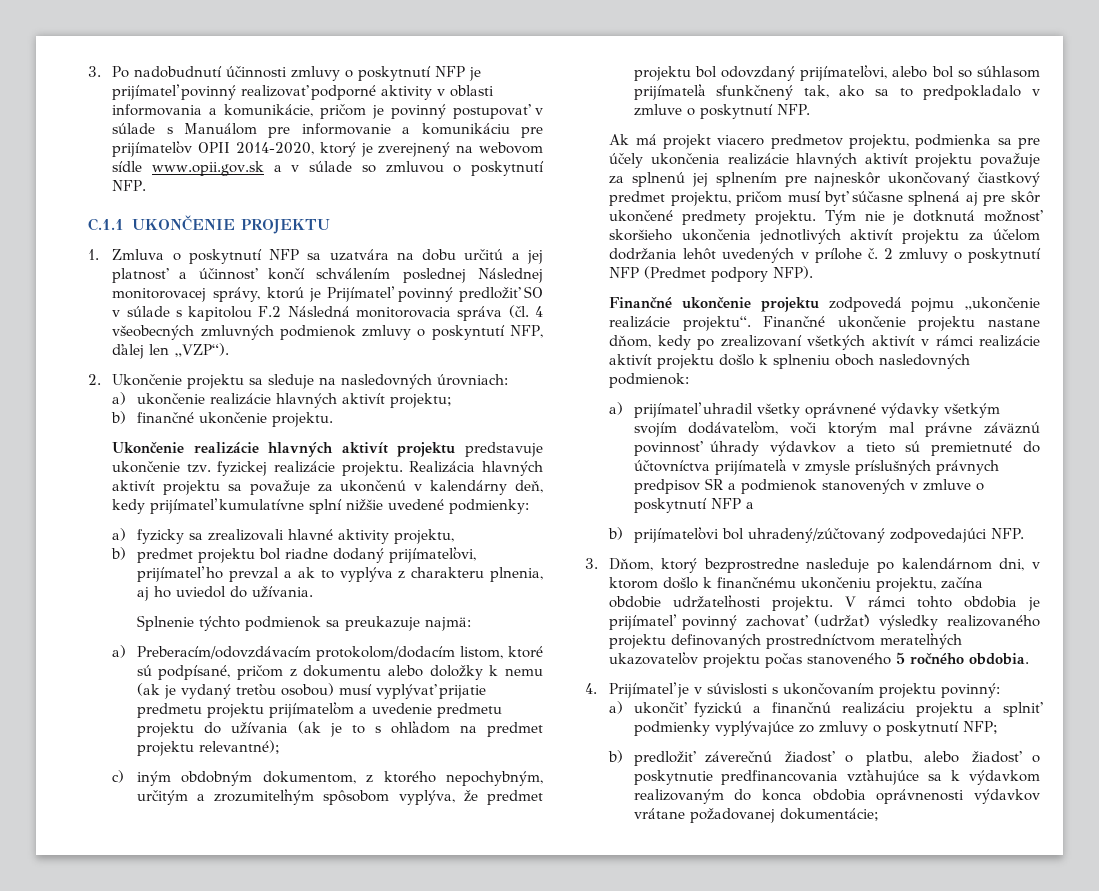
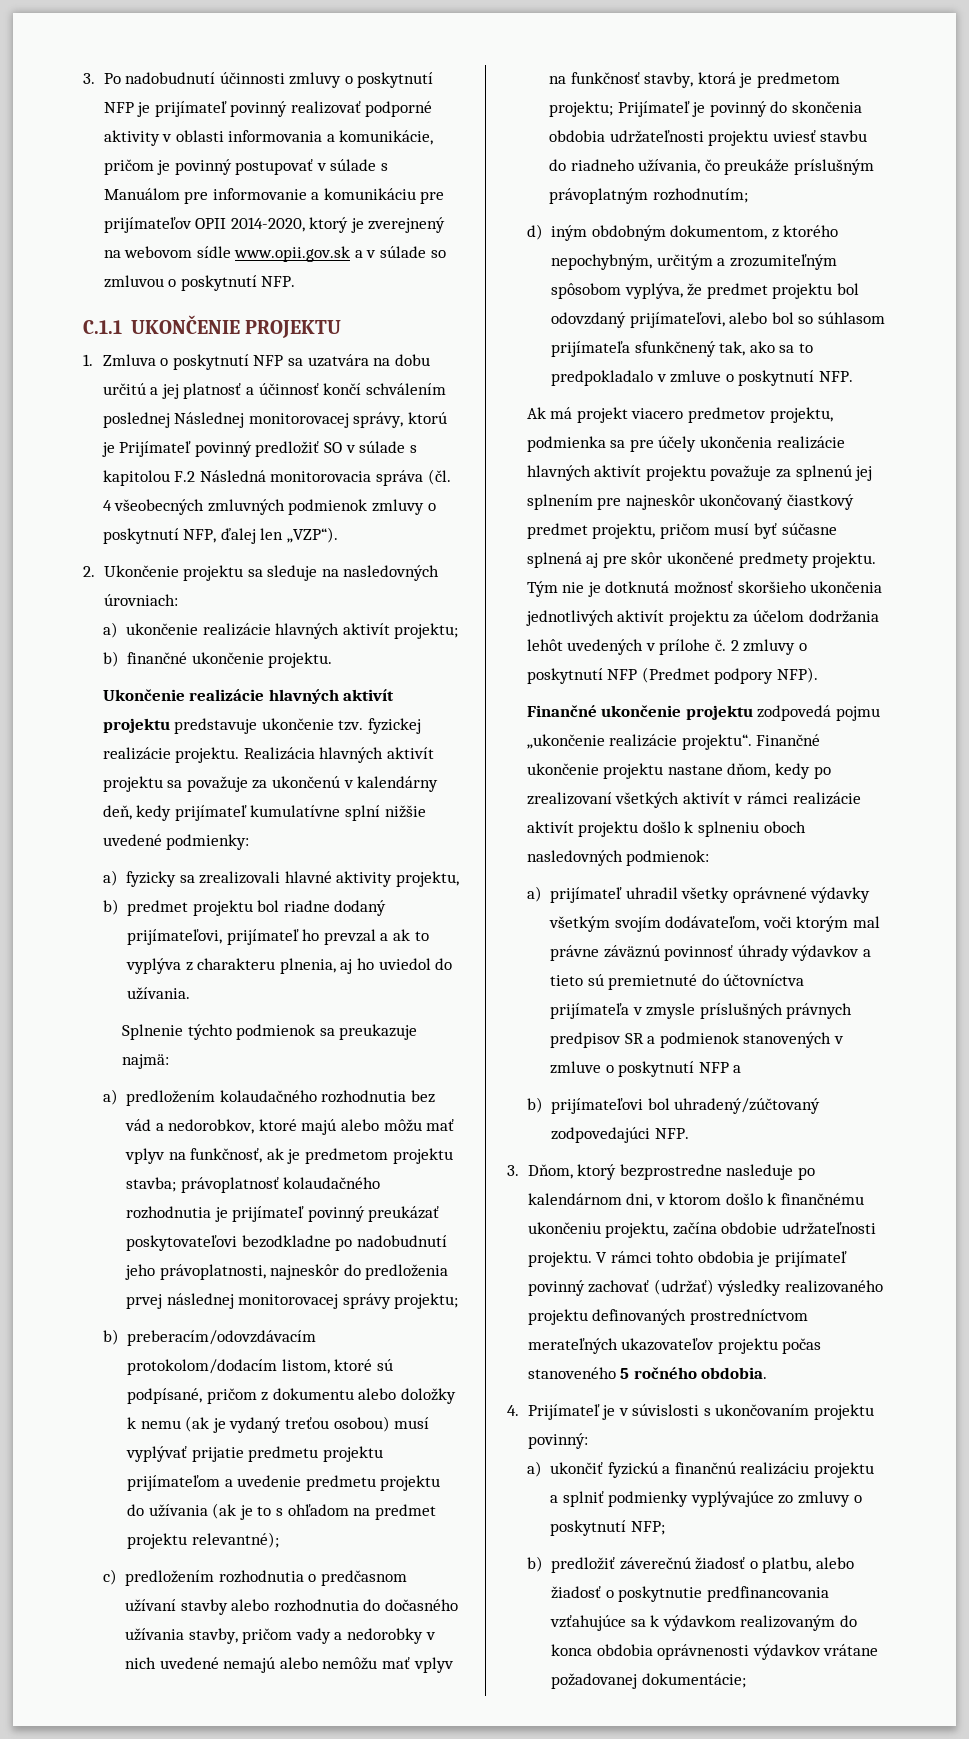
[431,325,505,340] poskyntutí -> [102,528,179,544] poskytnutí
[136,646,311,659] Preberacím/odovzdávacím -> [126,1090,435,1106] [125,1119,455,1135] [125,1148,453,1164] [126,1177,381,1193] [126,1206,440,1222] [126,1235,447,1251] [125,1264,449,1280] [126,1293,459,1309] [102,1329,317,1346] predložením kolaudačného rozhodnutia bez vád a nedorobkov, ktoré majú alebo môžu mať vplyv na funkčnosť, ak je predmetom projektu stavba; právoplatnosť kolaudačného rozhodnutia je prijímateľ povinný preukázať poskytovateľovi bezodkladne po nadobudnutí jeho právoplatnosti, najneskôr do predloženia prvej následnej monitorovacej správy projektu; // b) preberacím/odovzdávacím
(125, 776) none -> [125,1570,407,1586] [125,1599,459,1615] [125,1628,436,1644] [125,1657,454,1673] [549,72,841,88] [549,101,863,117] [549,130,868,146] [549,159,875,175] [549,188,748,204] [526,224,543,240] predložením rozhodnutia o predčasnom užívaní stavby alebo rozhodnutia do dočasného užívania stavby, pričom vady a nedorobky v nich uvedené nemajú alebo nemôžu mať vplyv na funkčnosť stavby, ktorá je predmetom projektu; Prijímateľ je povinný do skončenia obdobia udržateľnosti projektu uviesť stavbu do riadneho užívania, čo preukáže príslušným právoplatným rozhodnutím; // d)

